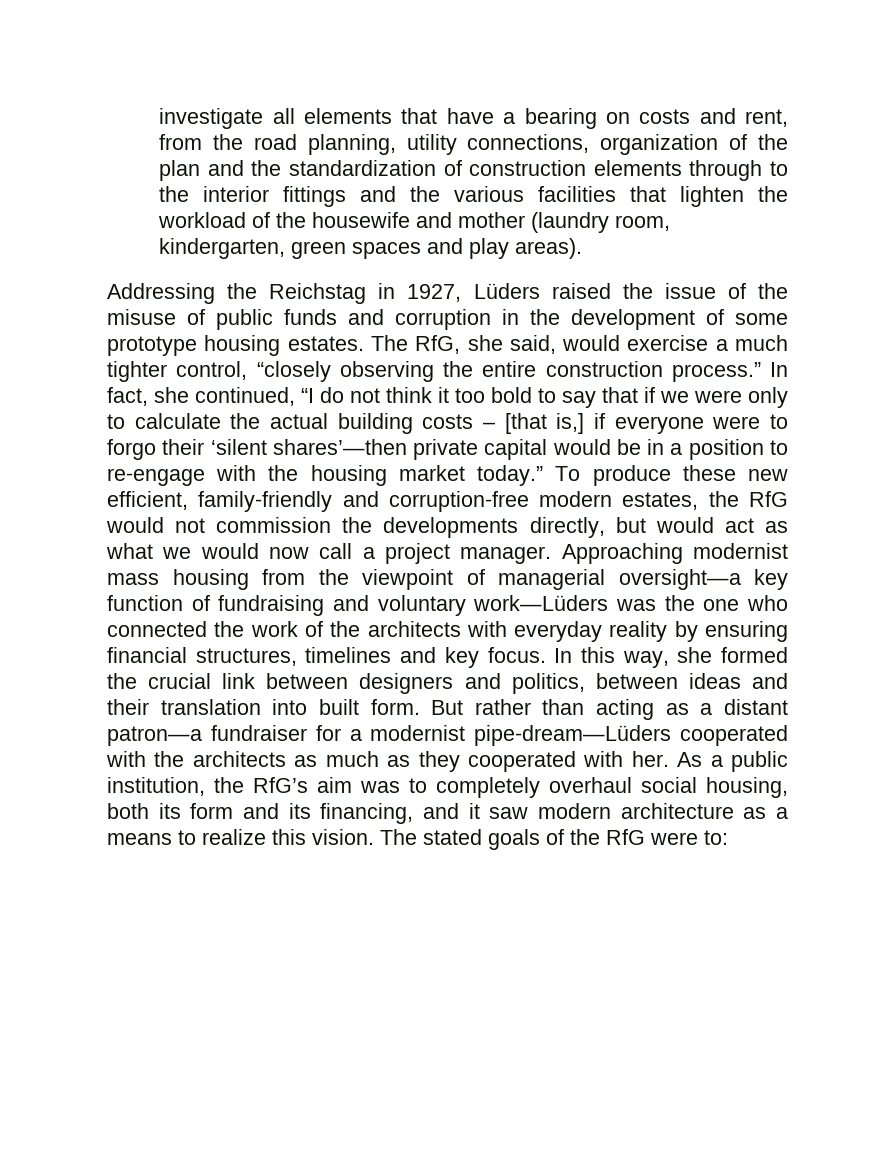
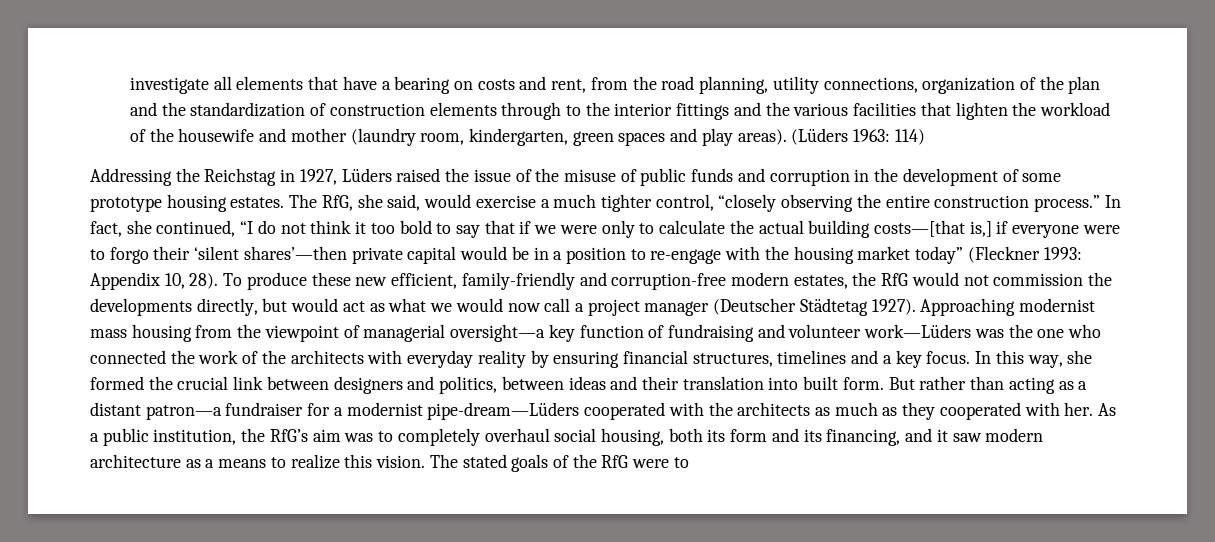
(583, 248) none -> [791,128,925,145] (Lüders 1963: 114)
[422,413,547,434] costs – [that -> [873,220,965,237] costs—[that
[477,465,544,486] today.” -> [915,246,1082,264] [90,272,219,290] today” (Fleckner 1993: Appendix 10, 28).
[460,546,552,564] manager. -> [644,298,916,316] manager (Deutscher Städtetag 1927).
[377,595,466,616] voluntary -> [788,324,862,338] volunteer
(437, 655) none -> [882,355,892,364] a
[704,830,728,845] to: -> [673,457,689,468] to

